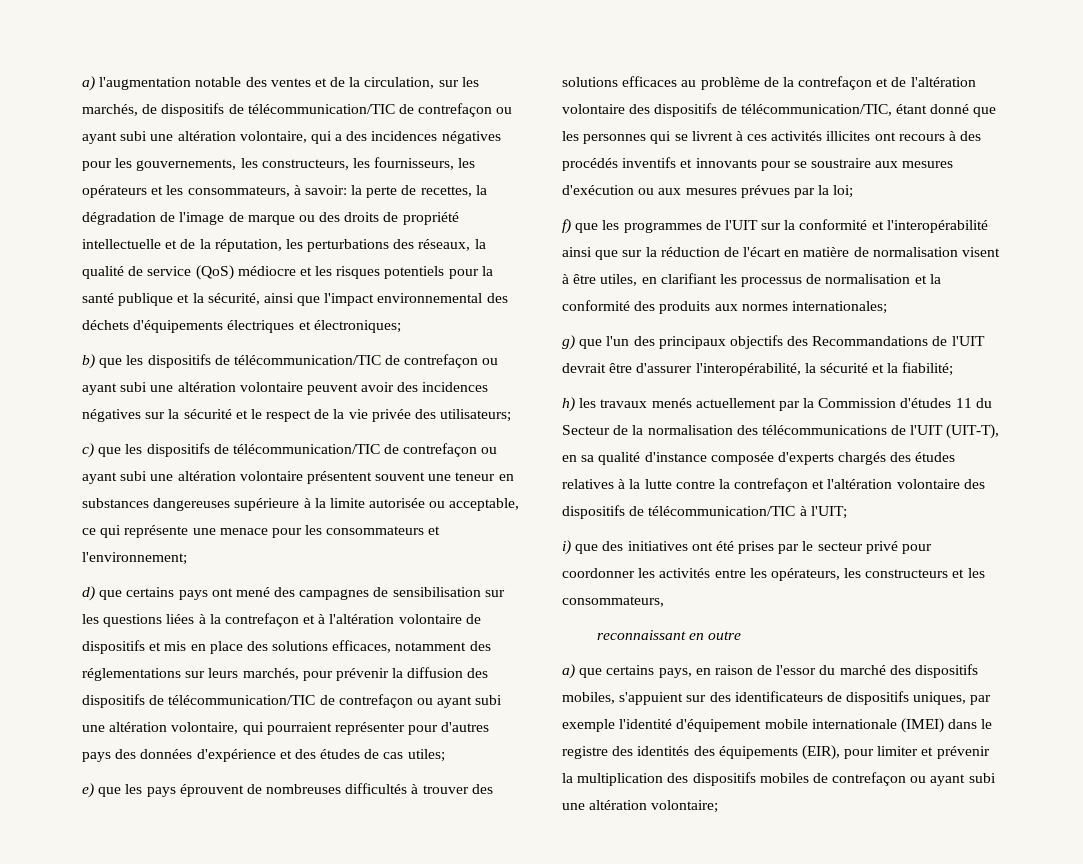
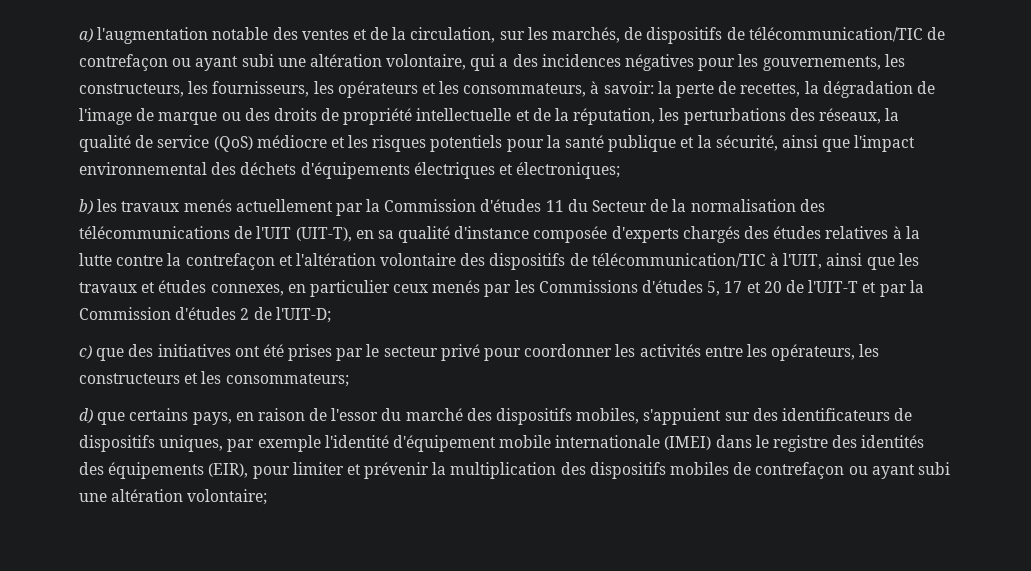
[99,354,499,368] [82,382,489,395] [82,409,512,422] [82,443,498,458] [82,471,514,484] [82,498,520,511] [82,525,441,538] [82,552,187,565] [82,586,505,601] [82,613,481,627] [82,640,491,654] [82,667,489,681] [82,694,503,708] [82,722,490,735] [82,749,445,762] [82,783,493,798] [562,76,976,90] [562,103,997,117] [562,131,982,144] [562,157,954,171] [562,185,854,198] [562,219,988,234] [562,247,1001,260] [562,273,941,287] [562,300,887,314] [562,335,985,350] [562,362,954,376] [562,397,575,412] que les dispositifs de télécommunication/TIC de contrefaçon ou ayant subi une altération volontaire peuvent avoir des incidences négatives sur la sécurité et le respect de la vie privée des utilisateurs; // c) que les dispositifs de télécommunication/TIC de contrefaçon ou ayant subi une altération volontaire présentent souvent une teneur en substances dangereuses supérieure à la limite autorisée ou acceptable, ce qui représente une menace pour les consommateurs et l'environnement; // d) que certains pays ont mené des campagnes de sensibilisation sur les questions liées à la contrefaçon et à l'altération volontaire de dispositifs et mis en place des solutions efficaces, notamment des réglementations sur leurs marchés, pour prévenir la diffusion des dispositifs de télécommunication/TIC de contrefaçon ou ayant subi une altération volontaire, qui pourraient représenter pour d'autres pays des données d'expérience et des études de cas utiles; // e) que les pays éprouvent de nombreuses difficultés à trouver des solutions efficaces au problème de la contrefaçon et de l'altération volontaire des dispositifs de télécommunication/TIC, étant donné que les personnes qui se livrent à ces activités illicites ont recours à des procédés inventifs et innovants pour se soustraire aux mesures d'exécution ou aux mesures prévues par la loi; // f) que les programmes de l'UIT sur la conformité et l'interopérabilité ainsi que sur la réduction de l'écart en matière de normalisation visent à être utiles, en clarifiant les processus de normalisation et la conformité des produits aux normes internationales; // g) que l'un des principaux objectifs des Recommandations de l'UIT devrait être d'assurer l'interopérabilité, la sécurité et la fiabilité; // h) -> (93, 207) none
[810,506,847,519] [562,540,571,555] l'UIT; // i) -> [783,253,919,270] [79,280,924,297] [79,307,331,323] [79,345,92,360] l'UIT, ainsi que les travaux et études connexes, en particulier ceux menés par les Commissions d'études 5, 17 et 20 de l'UIT-T et par la Commission d'études 2 de l'UIT-D; // c)
[562,596,664,607] [596,630,741,640] [562,664,575,679] consommateurs, // reconnaissant en outre // a) -> [225,373,349,387] [79,408,93,424] consommateurs; // d)

